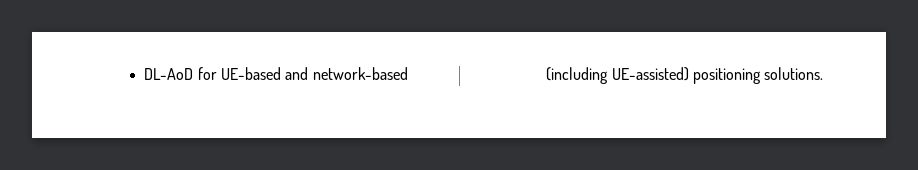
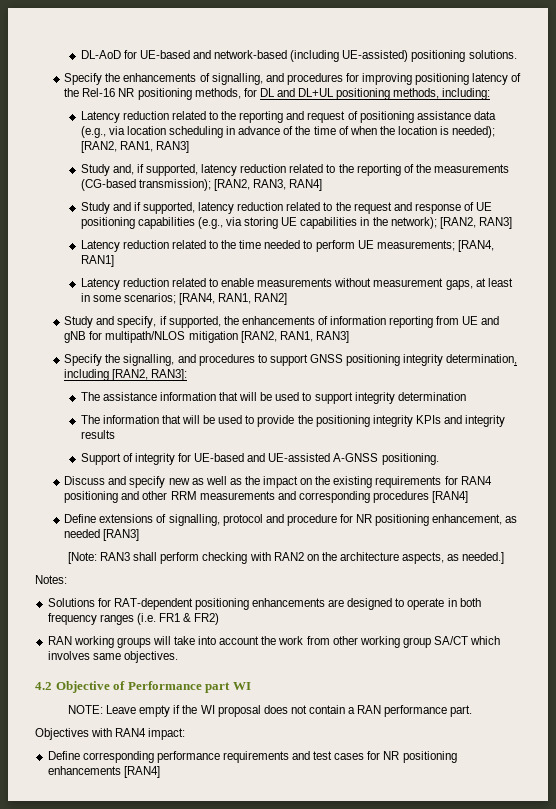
(824, 73) none -> [64,73,522,85] [64,88,491,100] [80,111,496,123] [80,126,496,138] [80,141,189,153] [80,164,509,176] [80,179,323,191] [80,202,493,214] [80,217,512,229] [80,240,494,252] [80,255,114,267] [80,278,513,290] [80,293,288,305] [64,316,500,328] [64,331,349,343] [64,354,518,366] [64,369,188,381] [80,392,466,404] [80,415,506,427] [80,430,115,439] [80,453,439,465] [64,476,492,488] [64,491,469,503] [64,514,518,526] [64,529,140,541] [68,552,505,564] [35,575,67,584] [47,598,481,610] [47,613,220,625] [47,636,501,648] [47,651,178,663] [35,681,251,693] [68,705,473,717] [35,728,186,740] [47,751,457,763] [47,766,160,778] // Specify the enhancements of signalling, and procedures for improving positioning latency of the Rel-16 NR positioning methods, for DL and DL+UL positioning methods, including: // Latency reduction related to the reporting and request of positioning assistance data (e.g., via location scheduling in advance of the time of when the location is needed); [RAN2, RAN1, RAN3] // Study and, if supported, latency reduction related to the reporting of the measurements (CG-based transmission); [RAN2, RAN3, RAN4] // Study and if supported, latency reduction related to the request and response of UE positioning capabilities (e.g., via storing UE capabilities in the network); [RAN2, RAN3] // Latency reduction related to the time needed to perform UE measurements; [RAN4, RAN1] // Latency reduction related to enable measurements without measurement gaps, at least in some scenarios; [RAN4, RAN1, RAN2] // Study and specify, if supported, the enhancements of information reporting from UE and gNB for multipath/NLOS mitigation [RAN2, RAN1, RAN3] // Specify the signalling, and procedures to support GNSS positioning integrity determination, including [RAN2, RAN3]: // The assistance information that will be used to support integrity determination // The information that will be used to provide the positioning integrity KPIs and integrity results // Support of integrity for UE-based and UE-assisted A-GNSS positioning. // Discuss and specify new as well as the impact on the existing requirements for RAN4 positioning and other RRM measurements and corresponding procedures [RAN4] // Define extensions of signalling, protocol and procedure for NR positioning enhancement, as needed [RAN3] // [Note: RAN3 shall perform checking with RAN2 on the architecture aspects, as needed.] // Notes: // Solutions for RAT-dependent positioning enhancements are designed to operate in both frequency ranges (i.e. FR1 & FR2) // RAN working groups will take into account the work from other working group SA/CT which involves same objectives. // 4.2 Objective of Performance part WI // NOTE: Leave empty if the WI proposal does not contain a RAN performance part. // Objectives with RAN4 impact: // Define corresponding performance requirements and test cases for NR positioning enhancements [RAN4]

